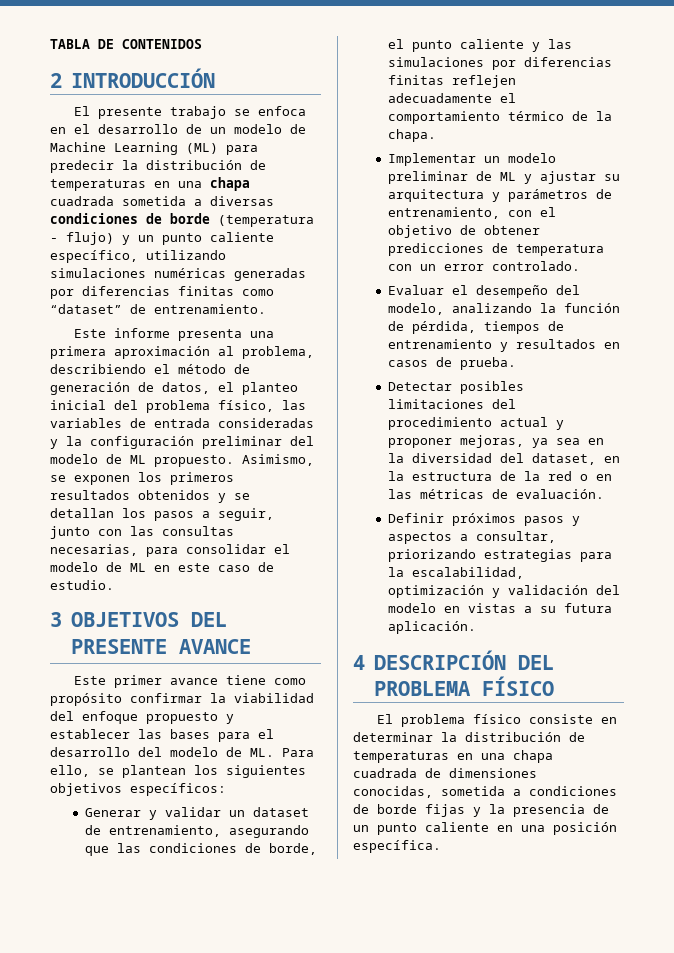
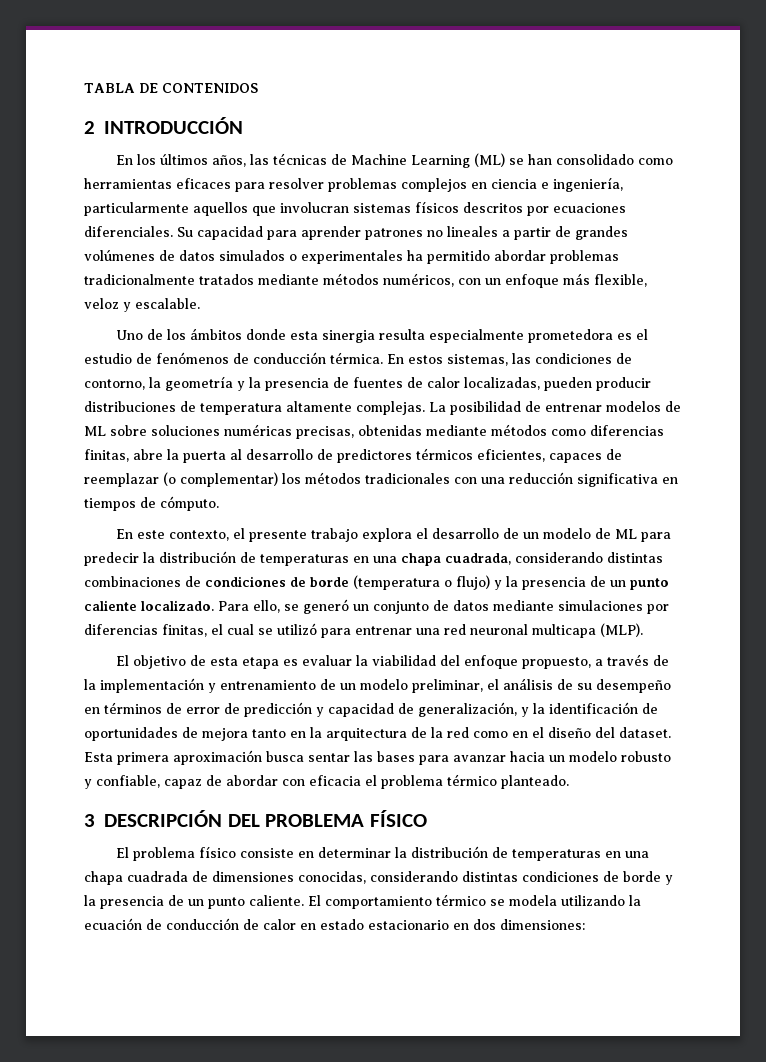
[74,106,307,119] [50,127,66,134] El presente trabajo se enfoca en -> [116,153,674,168] [84,177,623,192] [84,201,626,216] [84,226,628,240] [84,250,619,264] [84,273,647,288] [84,298,200,312] [116,328,649,343] [84,352,632,366] [84,376,651,391] [84,401,681,415] [84,424,664,439] [84,448,622,463] [84,472,678,487] [84,496,219,511] [116,528,413,542] En los últimos años, las técnicas de Machine Learning (ML) se han consolidado como herramientas eficaces para resolver problemas complejos en ciencia e ingeniería, particularmente aquellos que involucran sistemas físicos descritos por ecuaciones diferenciales. Su capacidad para aprender patrones no lineales a partir de grandes volúmenes de datos simulados o experimentales ha permitido abordar problemas tradicionalmente tratados mediante métodos numéricos, con un enfoque más flexible, veloz y escalable. // Uno de los ámbitos donde esta sinergia resulta especialmente prometedora es el estudio de fenómenos de conducción térmica. En estos sistemas, las condiciones de contorno, la geometría y la presencia de fuentes de calor localizadas, pueden producir distribuciones de temperatura altamente complejas. La posibilidad de entrenar modelos de ML sobre soluciones numéricas precisas, obtenidas mediante métodos como diferencias finitas, abre la puerta al desarrollo de predictores térmicos eficientes, capaces de reemplazar (o complementar) los métodos tradicionales con una reducción significativa en tiempos de cómputo. // En este contexto, el presente trabajo explora
[50,142,218,155] Machine Learning (ML) -> [615,529,638,539] ML
[50,196,274,206] cuadrada sometida a diversas -> [445,552,663,565] [84,576,201,587] cuadrada, considerando distintas combinaciones de
[50,238,58,242] - -> [444,580,452,587] o
[138,232,274,245] [50,250,226,263] [50,268,306,281] [50,286,274,299] [50,304,266,314] [74,328,275,341] [50,346,314,359] [50,364,250,374] [50,382,298,395] [50,400,306,413] [50,418,314,428] [50,436,314,449] [50,454,314,467] [50,472,234,485] [50,490,250,503] [50,508,274,521] [50,526,234,539] [50,544,290,557] [50,562,274,572] [50,580,114,590] [50,612,227,627] [70,639,251,654] [74,675,307,688] [50,693,314,706] [50,711,234,724] [50,729,274,742] [50,747,314,757] [50,765,306,778] [50,783,226,796] [84,807,309,820] [84,825,309,838] [84,843,317,856] [387,39,572,52] [387,57,612,70] [387,75,516,88] [387,93,516,103] [387,111,612,124] [387,129,436,142] [387,153,556,166] [387,171,620,184] [387,189,612,202] [387,207,556,219] [387,225,540,238] [387,243,604,256] [387,261,580,271] [387,285,580,298] [387,303,620,315] [387,321,564,334] [387,339,620,352] [387,357,516,370] [387,381,524,394] [387,399,516,409] [387,417,564,430] [387,435,604,448] [387,453,620,465] [387,471,612,481] [387,489,604,499] [387,513,580,526] [387,531,556,544] [387,549,612,562] [387,567,524,579] [387,585,620,598] [387,603,612,613] [387,621,476,634] [353,655,365,670] un punto caliente específico, utilizando simulaciones numéricas generadas por diferencias finitas como “dataset” de entrenamiento. // Este informe presenta una primera aproximación al problema, describiendo el método de generación de datos, el planteo inicial del problema físico, las variables de entrada consideradas y la configuración preliminar del modelo de ML propuesto. Asimismo, se exponen los primeros resultados obtenidos y se detallan los pasos a seguir, junto con las consultas necesarias, para consolidar el modelo de ML en este caso de estudio. // 3 OBJETIVOS DEL PRESENTE AVANCE // Este primer avance tiene como propósito confirmar la viabilidad del enfoque propuesto y establecer las bases para el desarrollo del modelo de ML. Para ello, se plantean los siguientes objetivos específicos: // Generar y validar un dataset de entrenamiento, asegurando que las condiciones de borde, el punto caliente y las simulaciones por diferencias finitas reflejen adecuadamente el comportamiento térmico de la chapa. // Implementar un modelo preliminar de ML y ajustar su arquitectura y parámetros de entrenamiento, con el objetivo de obtener predicciones de temperatura con un error controlado. // Evaluar el desempeño del modelo, analizando la función de pérdida, tiempos de entrenamiento y resultados en casos de prueba. // Detectar posibles limitaciones del procedimiento actual y proponer mejoras, ya sea en la diversidad del dataset, en la estructura de la red o en las métricas de evaluación. // Definir próximos pasos y aspectos a consultar, priorizando estrategias para la escalabilidad, optimización y validación del modelo en vistas a su futura aplicación. // 4 -> [506,576,669,590] [84,599,669,614] [84,623,643,638] [116,654,670,669] [84,678,671,693] [84,702,658,717] [84,727,671,741] [84,750,671,765] [84,774,569,789] [84,814,95,827] la presencia de un punto caliente localizado. Para ello, se generó un conjunto de datos mediante simulaciones por diferencias finitas, el cual se utilizó para entrenar una red neuronal multicapa (MLP). // El objetivo de esta etapa es evaluar la viabilidad del enfoque propuesto, a través de la implementación y entrenamiento de un modelo preliminar, el análisis de su desempeño en términos de error de predicción y capacidad de generalización, y la identificación de oportunidades de mejora tanto en la arquitectura de la red como en el diseño del dataset. Esta primera aproximación busca sentar las bases para avanzar hacia un modelo robusto y confiable, capaz de abordar con eficacia el problema térmico planteado. // 3
[441,786,617,796] [353,804,609,817] [353,822,617,835] [353,840,441,853] sometida a condiciones de borde fijas y la presencia de un punto caliente en una posición específica. -> [370,871,673,885] [84,894,641,909] [84,918,585,930] considerando distintas condiciones de borde y la presencia de un punto caliente. El comportamiento térmico se modela utilizando la ecuación de conducción de calor en estado estacionario en dos dimensiones:

